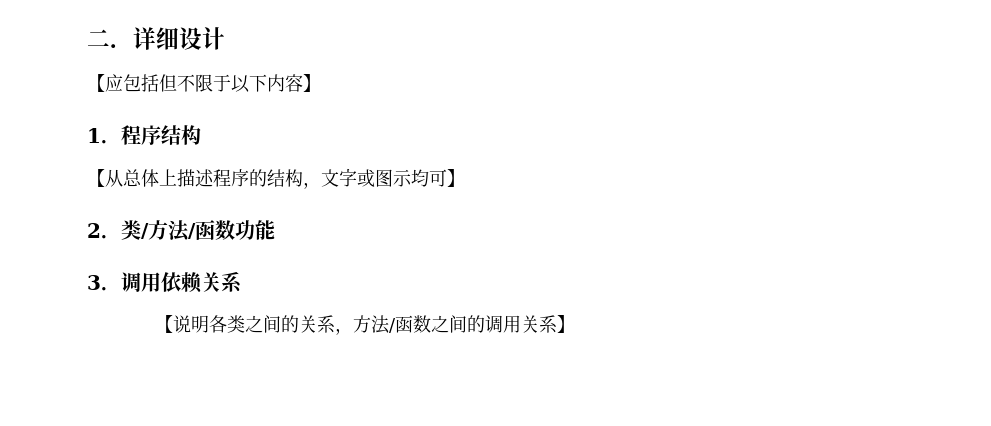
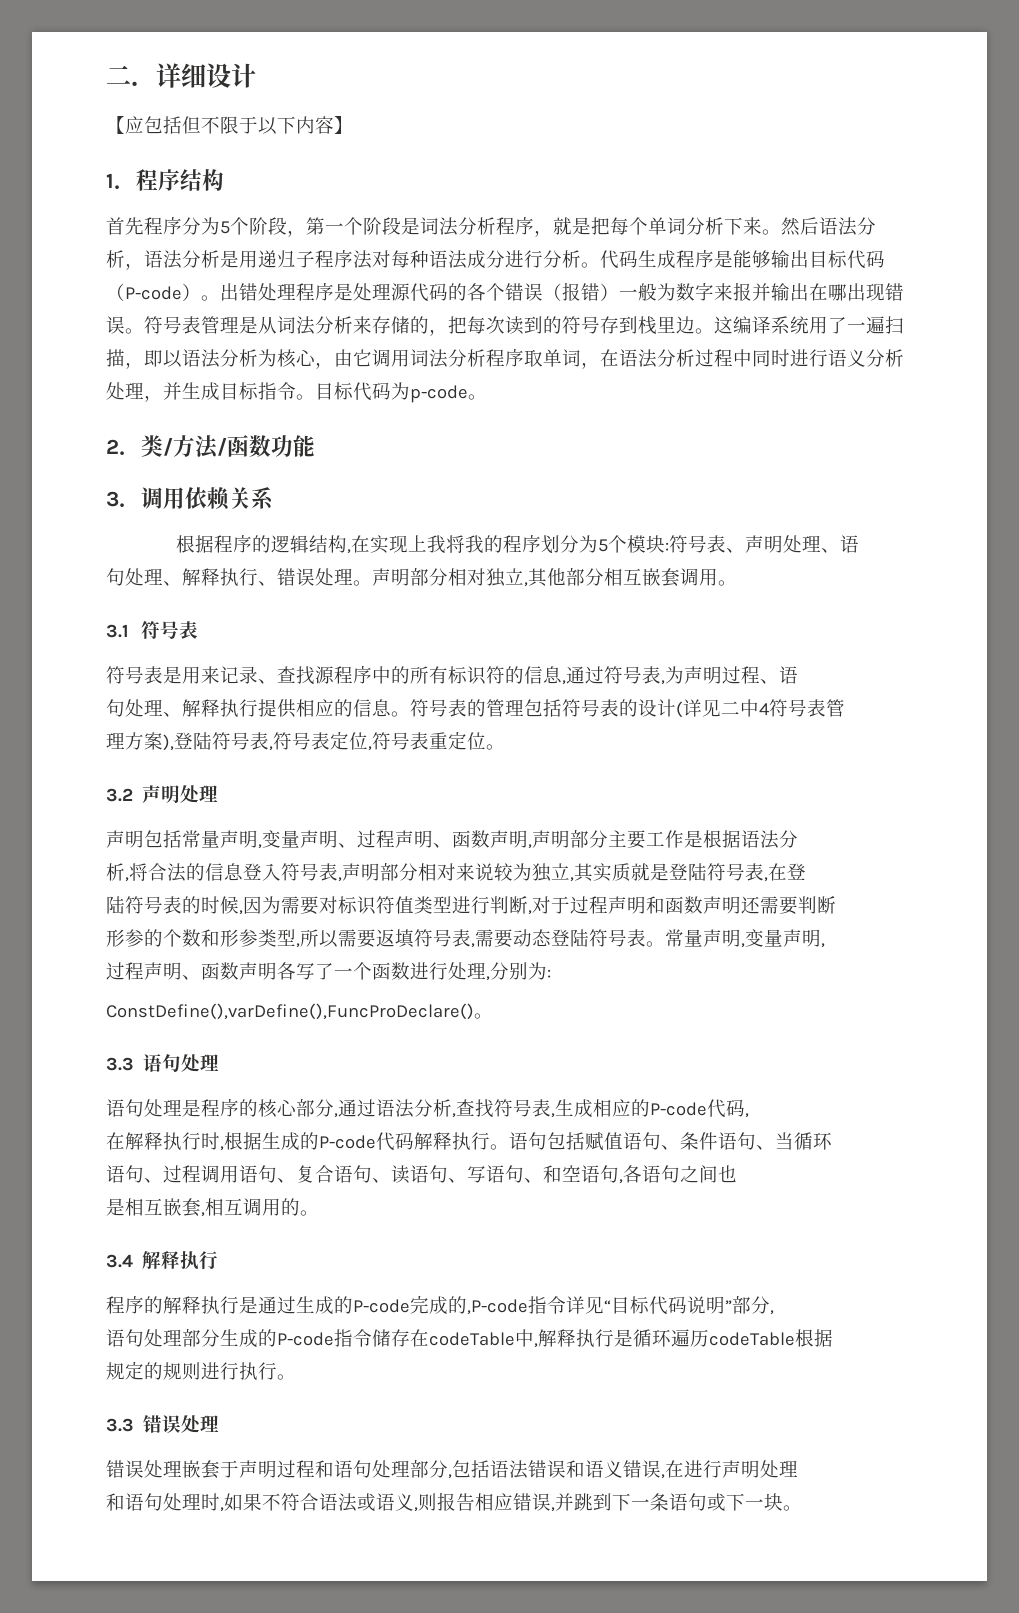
[87,168,465,189] 【从总体上描述程序的结构，文字或图示均可】 -> [106,217,876,237] [106,250,885,270] [106,282,904,302] [106,316,904,336] [106,349,904,369] [106,382,487,403] 首先程序分为5个阶段，第一个阶段是词法分析程序，就是把每个单词分析下来。然后语法分析，语法分析是用递归子程序法对每种语法成分进行分析。代码生成程序是能够输出目标代码（P-code）。出错处理程序是处理源代码的各个错误（报错）一般为数字来报并输出在哪出现错误。符号表管理是从词法分析来存储的，把每次读到的符号存到栈里边。这编译系统用了一遍扫描，即以语法分析为核心，由它调用词法分析程序取单词，在语法分析过程中同时进行语义分析处理，并生成目标指令。目标代码为p-code。
[155,315,576,335] 【说明各类之间的关系，方法/函数之间的调用关系】 -> [175,535,859,554] [106,568,737,587] [106,621,198,639] [106,666,798,685] [106,699,845,718] [106,731,505,751] [106,785,219,803] [106,830,798,849] [106,863,806,882] [106,896,836,915] [106,929,825,948] [106,962,551,981] [106,1003,493,1020] [106,1054,220,1073] [106,1099,749,1118] [106,1132,832,1151] [106,1165,737,1184] [106,1198,319,1217] [106,1251,219,1270] [106,1295,774,1315] [106,1329,833,1348] [106,1361,296,1381] [106,1415,220,1433] [106,1460,798,1479] [106,1492,802,1512] 根据程序的逻辑结构,在实现上我将我的程序划分为5个模块:符号表、声明处理、语 // 句处理、解释执行、错误处理。声明部分相对独立,其他部分相互嵌套调用。 // 3.1符号表 // 符号表是用来记录、查找源程序中的所有标识符的信息,通过符号表,为声明过程、语 // 句处理、解释执行提供相应的信息。符号表的管理包括符号表的设计(详见二中4符号表管 // 理方案),登陆符号表,符号表定位,符号表重定位。 // 3.2声明处理 // 声明包括常量声明,变量声明、过程声明、函数声明,声明部分主要工作是根据语法分 // 析,将合法的信息登入符号表,声明部分相对来说较为独立,其实质就是登陆符号表,在登 // 陆符号表的时候,因为需要对标识符值类型进行判断,对于过程声明和函数声明还需要判断 // 形参的个数和形参类型,所以需要返填符号表,需要动态登陆符号表。常量声明,变量声明, // 过程声明、函数声明各写了一个函数进行处理,分别为: // ConstDefine(),varDefine(),FuncProDeclare()。 // 3.3语句处理 // 语句处理是程序的核心部分,通过语法分析,查找符号表,生成相应的P-code代码, // 在解释执行时,根据生成的P-code代码解释执行。语句包括赋值语句、条件语句、当循环 // 语句、过程调用语句、复合语句、读语句、写语句、和空语句,各语句之间也 // 是相互嵌套,相互调用的。 // 3.4解释执行 // 程序的解释执行是通过生成的P-code完成的,P-code指令详见“目标代码说明”部分, // 语句处理部分生成的P-code指令储存在codeTable中,解释执行是循环遍历codeTable根据 // 规定的规则进行执行。 // 3.3错误处理 // 错误处理嵌套于声明过程和语句处理部分,包括语法错误和语义错误,在进行声明处理 // 和语句处理时,如果不符合语法或语义,则报告相应错误,并跳到下一条语句或下一块。

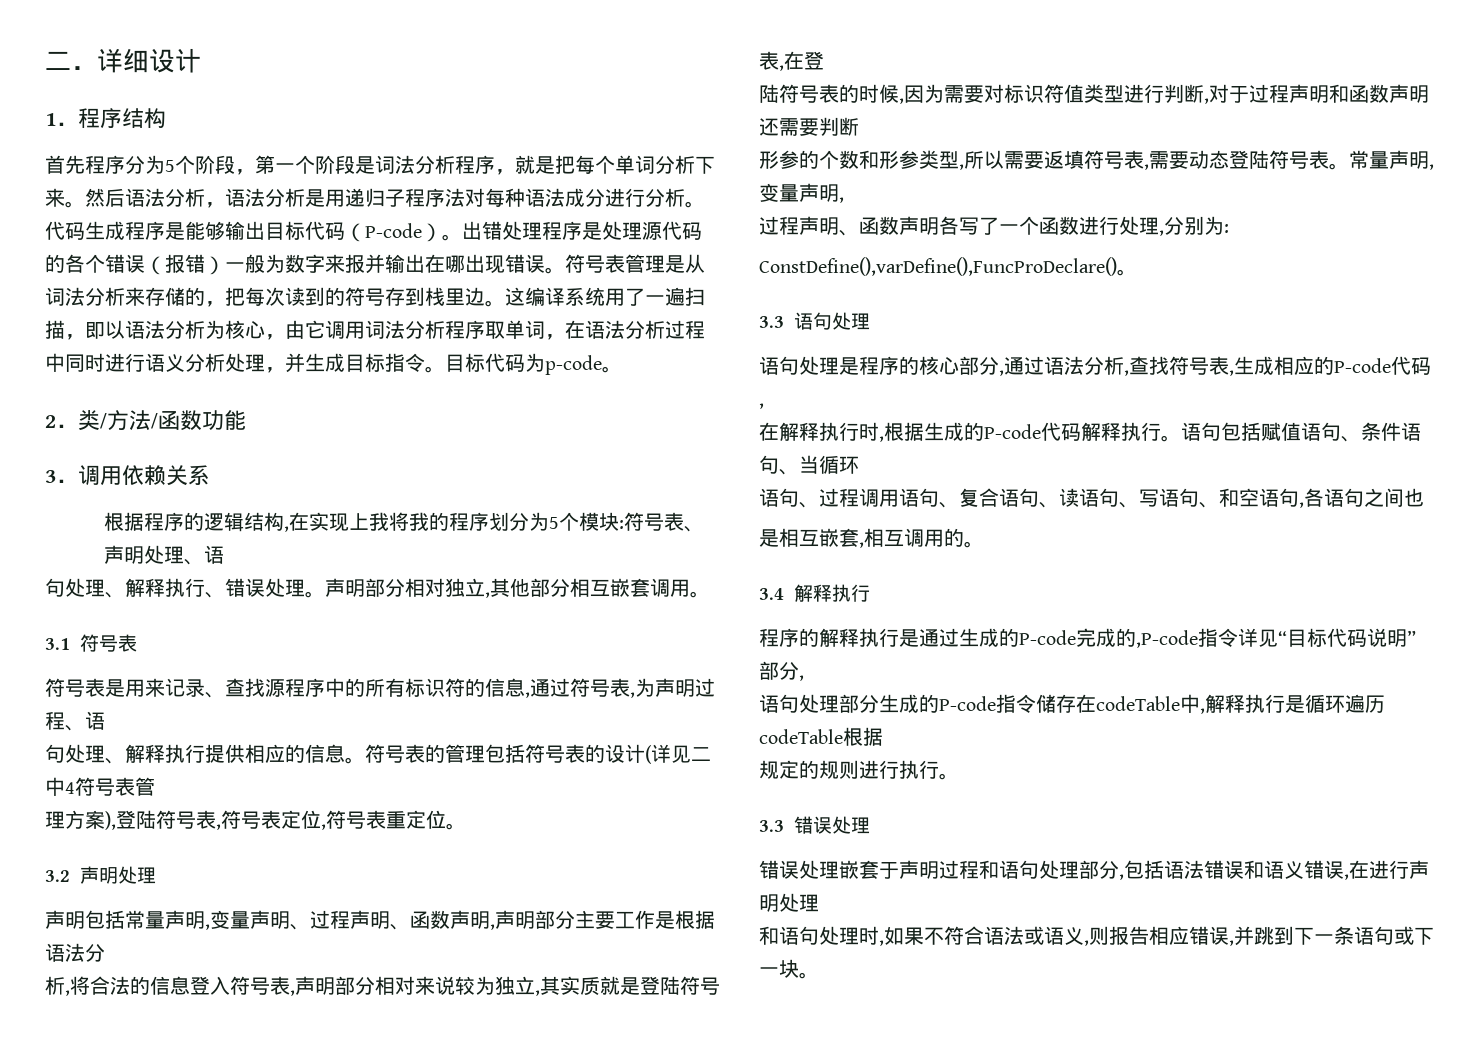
[106,116,353,135] // 【应包括但不限于以下内容】 -> (201, 60) none

